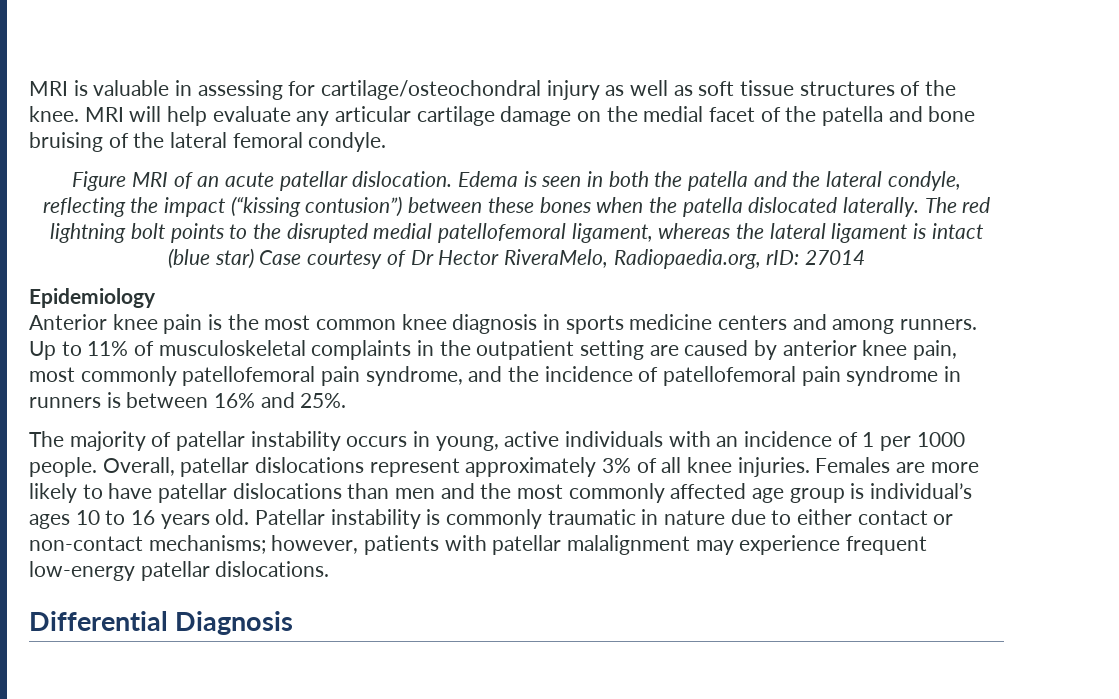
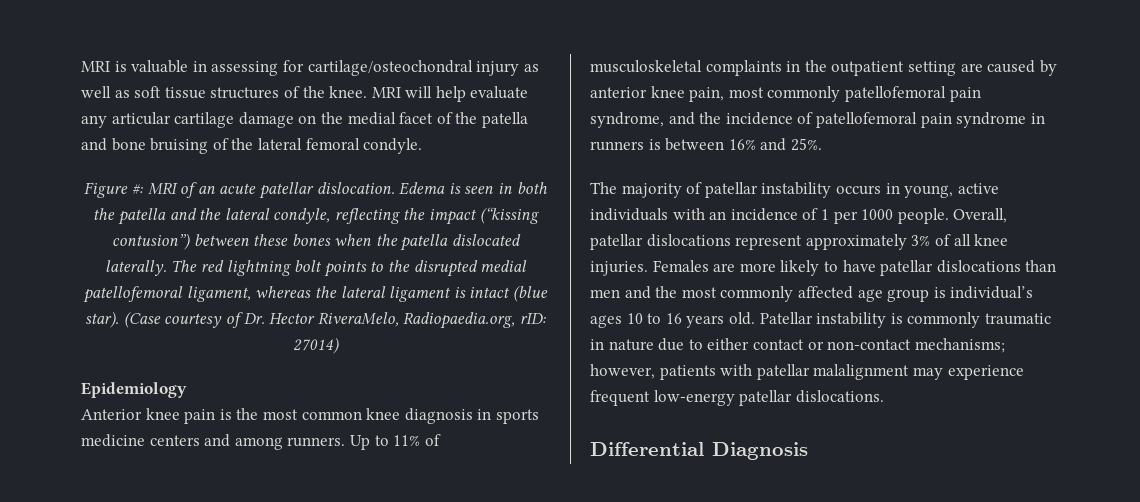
(127, 181) none -> [132,184,144,194] #:
[214,248,302,269] star) Case -> [85,311,161,328] star). (Case
[410,250,434,265] Dr -> [243,313,265,324] Dr.
[804,250,865,265] 27014 -> [293,337,339,354] 27014)

